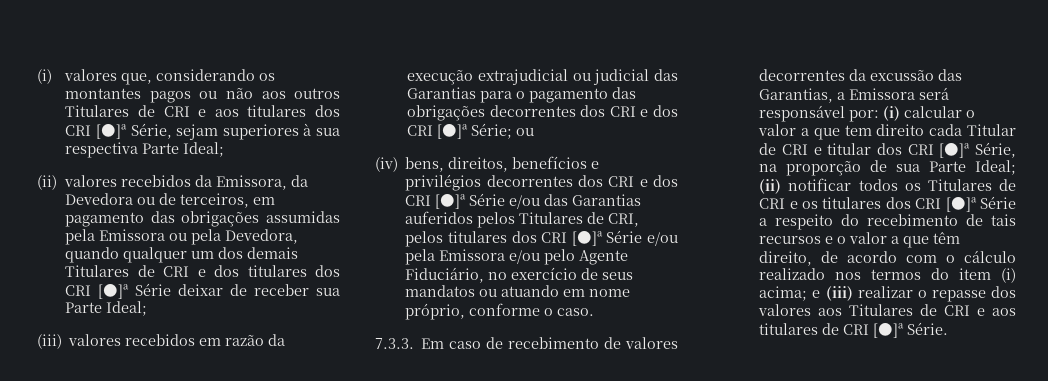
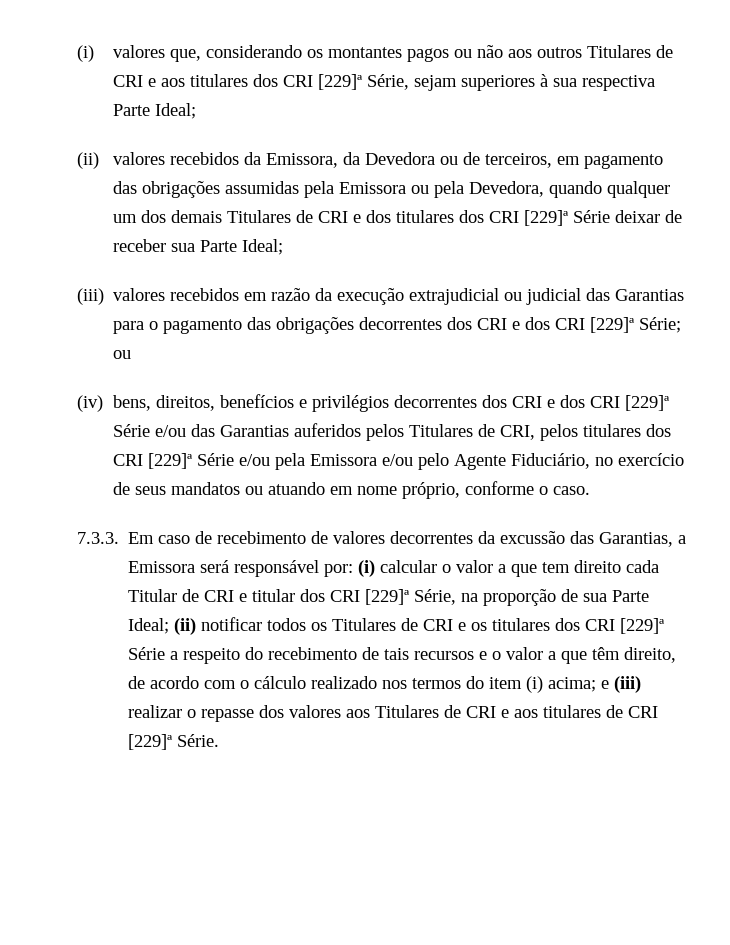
[96,124,128,139] [●]ª -> [317,74,363,90] [229]ª
[98,284,130,299] [●]ª -> [523,210,569,226] [229]ª
[437,124,469,139] [●]ª -> [590,317,636,333] [229]ª
[435,194,467,209] [●]ª -> [624,395,670,411] [229]ª
[571,231,603,246] [●]ª -> [147,453,193,469] [229]ª
[939,143,971,158] [●]ª -> [365,589,411,605] [229]ª
[945,197,977,212] [●]ª -> [620,618,666,634] [229]ª
[873,323,905,338] [●]ª -> [128,734,174,750] [229]ª

